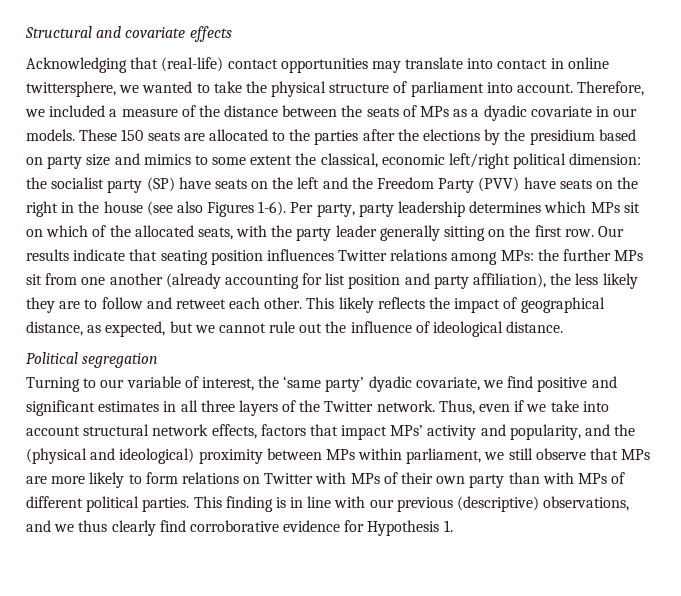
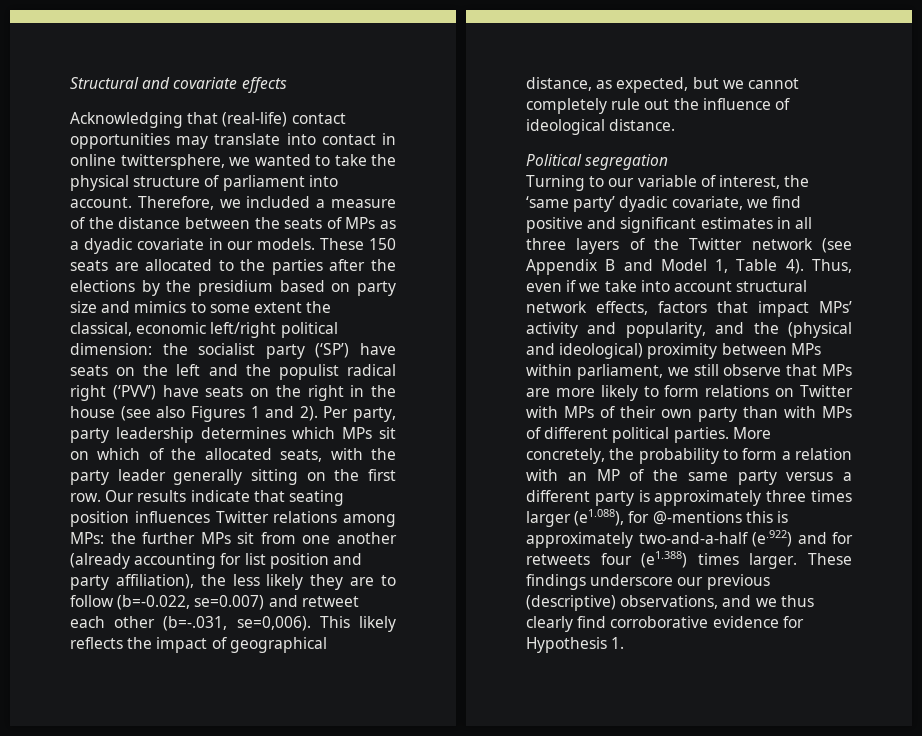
[146,177,175,192] (SP) -> [315,343,350,358] (‘SP’)
[377,177,520,193] Freedom Party (PVV) -> [278,364,396,380] [70,385,156,401] populist radical right (‘PVV’)
[258,201,287,216] 1-6). -> [250,406,318,421] 1 and 2).
(143, 303) none -> [117,595,265,610] (b=-0.022, se=0.007)
[264,297,303,309] other. -> [114,616,311,631] other (b=-.031, se=0,006).
(266, 328) none -> [526,98,607,114] completely
[376,400,435,412] network. -> [751,238,852,253] [526,259,804,275] network (see Appendix B and Model 1, Table 4).
[193,496,366,512] This finding is in line with -> [732,427,771,439] [526,448,852,464] [526,469,852,485] [526,490,852,506] [526,509,788,527] [526,530,853,548] [526,551,852,569] [526,574,674,590] More concretely, the probability to form a relation with an MP of the same party versus a different party is approximately three times larger (e1.088), for @-mentions this is approximately two-and-a-half (e.922) and for retweets four (e1.388) times larger. These findings underscore

